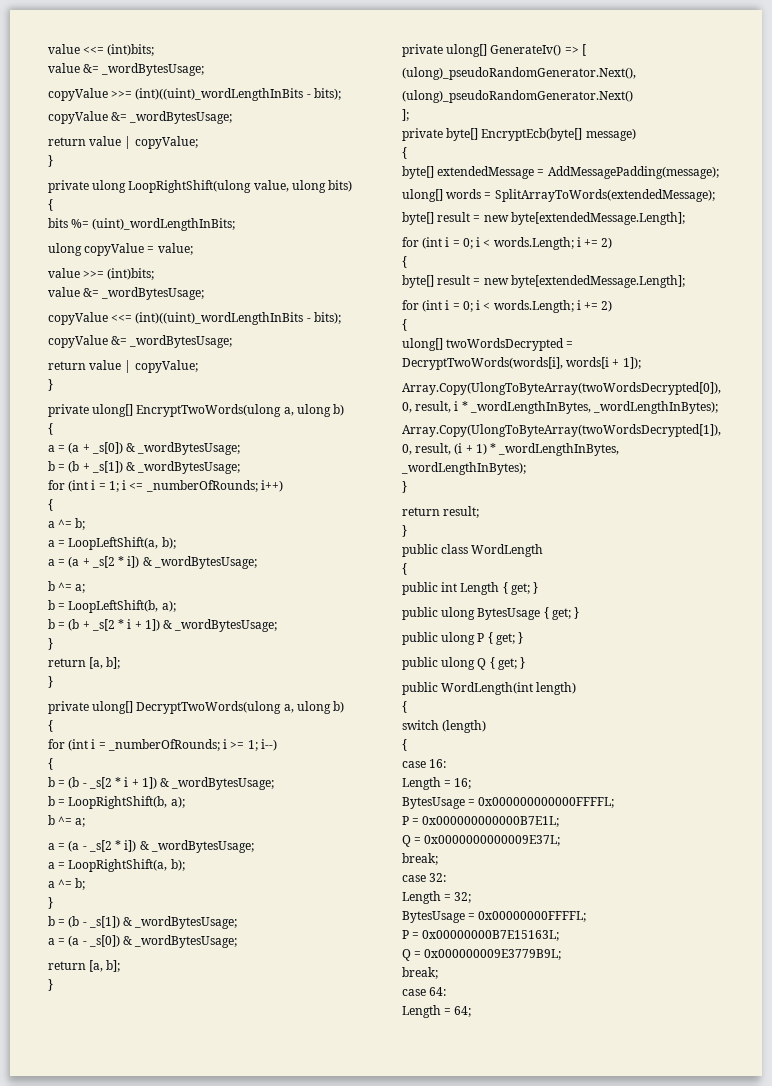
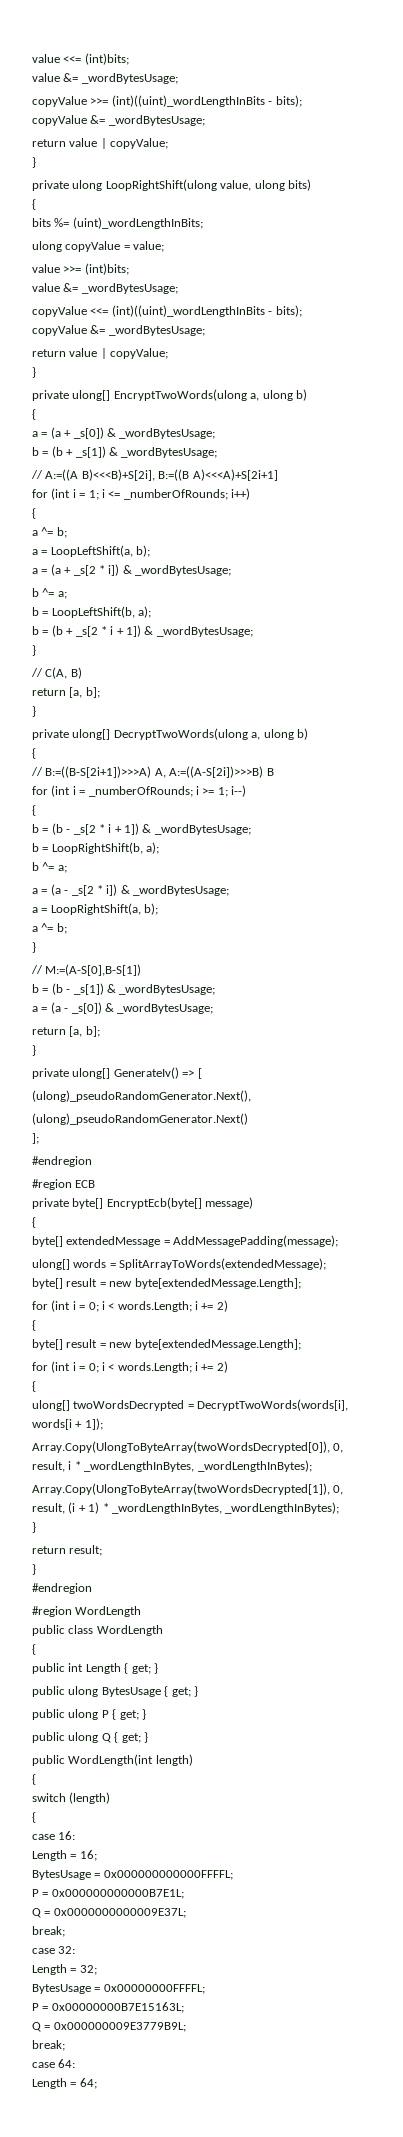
(241, 467) none -> [31,469,278,481] // // A:=((A B)<<<B)+S[2i], B:=((B A)<<<A)+S[2i+1]
(53, 644) none -> [31,667,82,679] // // C(A, B)
(53, 726) none -> [31,766,274,778] // // B:=((B-S[2i+1])>>>A) A, A:=((A-S[2i])>>>B) B
(53, 903) none -> [31,964,142,976] // // M:=(A-S[0],B-S[1])
(409, 115) none -> [32,1156,92,1167] [32,1179,96,1190] // #endregion // #region ECB
(407, 531) none -> [32,1583,92,1594] [32,1606,142,1617] // #endregion // #region WordLength

